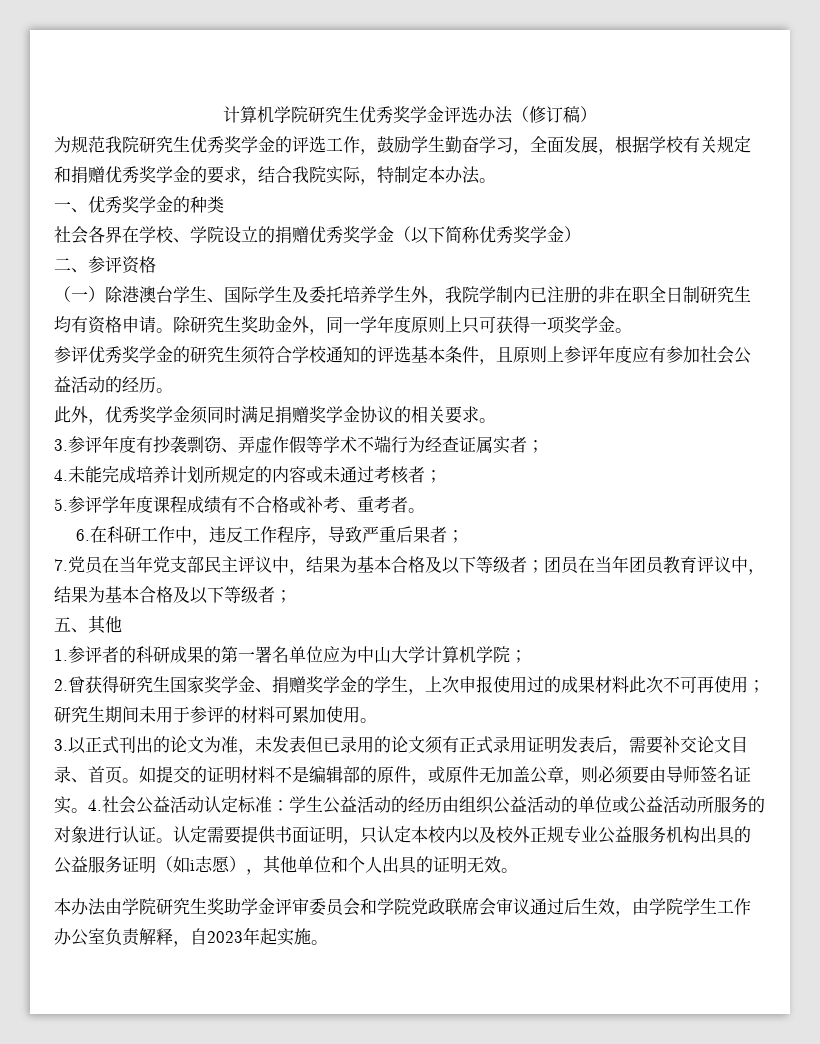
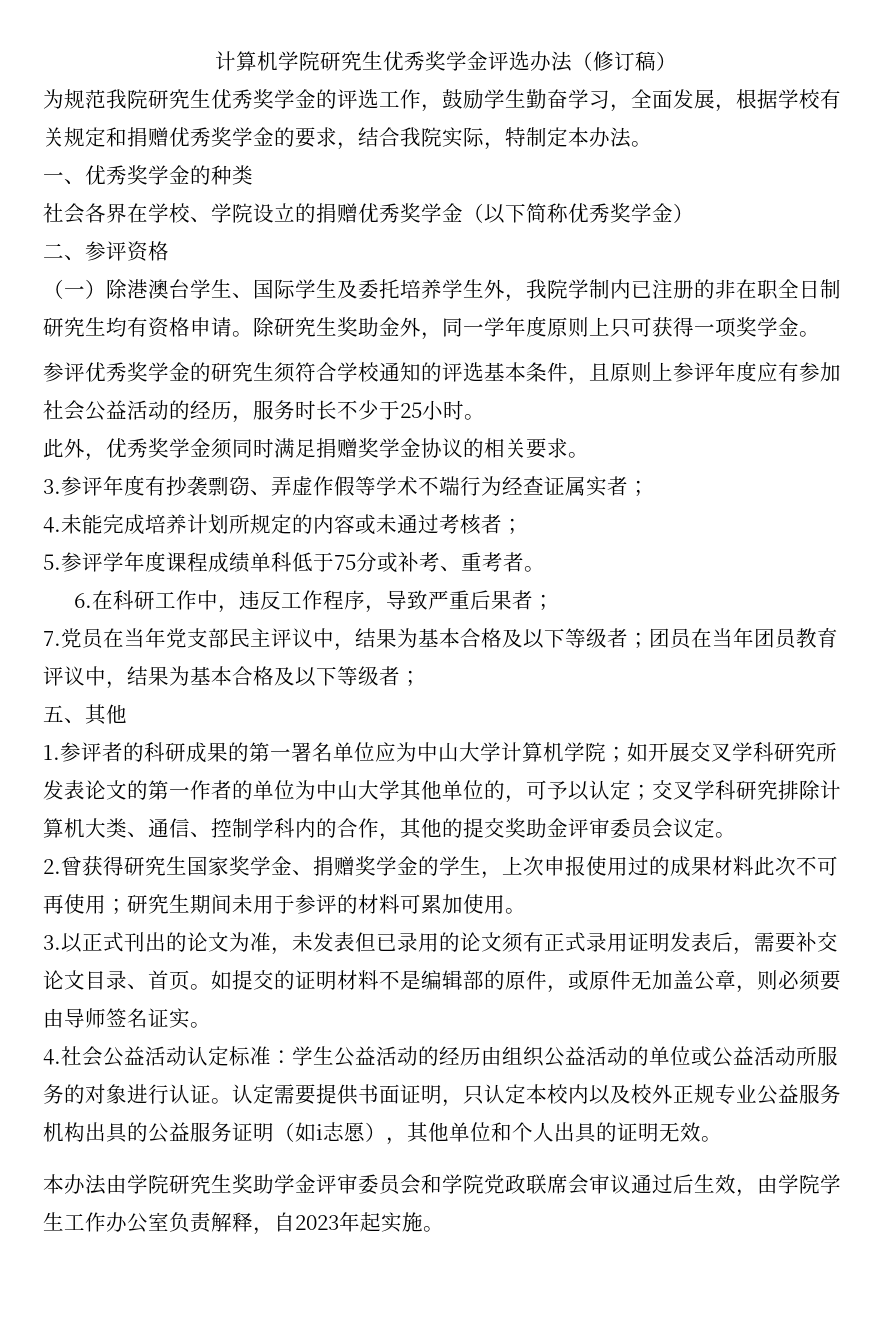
(156, 384) none -> [232,400,464,423] ，服务时长不少于25小时
[221,496,289,513] 有不合格 -> [250,552,377,572] 单科低于75分
(527, 656) none -> [627,742,837,762] [43,780,841,803] [43,818,736,841] 如开展交叉学科研究所发表论文的第一作者的单位为中山大学其他单位的，可予以认定；交叉学科研究排除计算机大类、通信、控制学科内的合作，其他的提交奖助金评审委员会议定。
(88, 810) none -> (211, 1025) //

